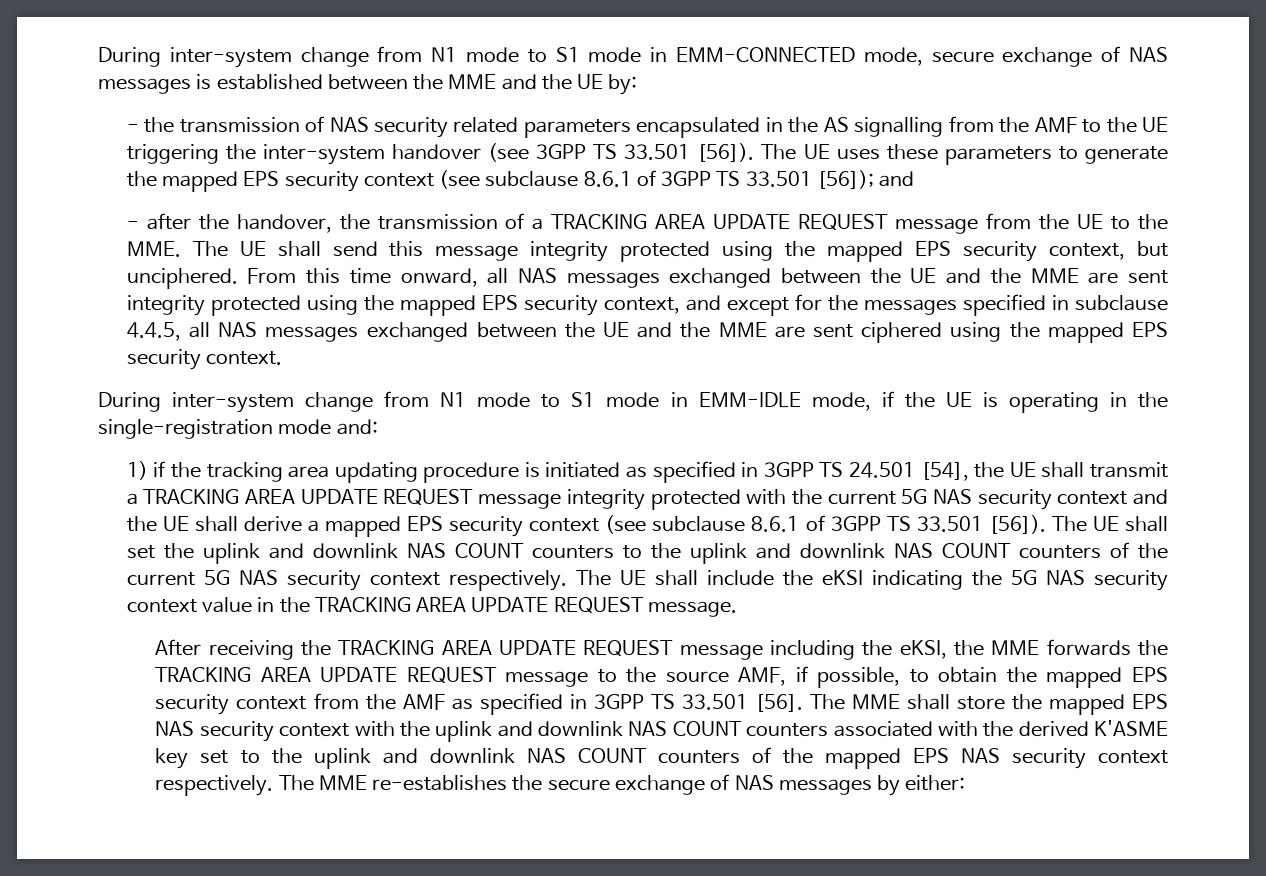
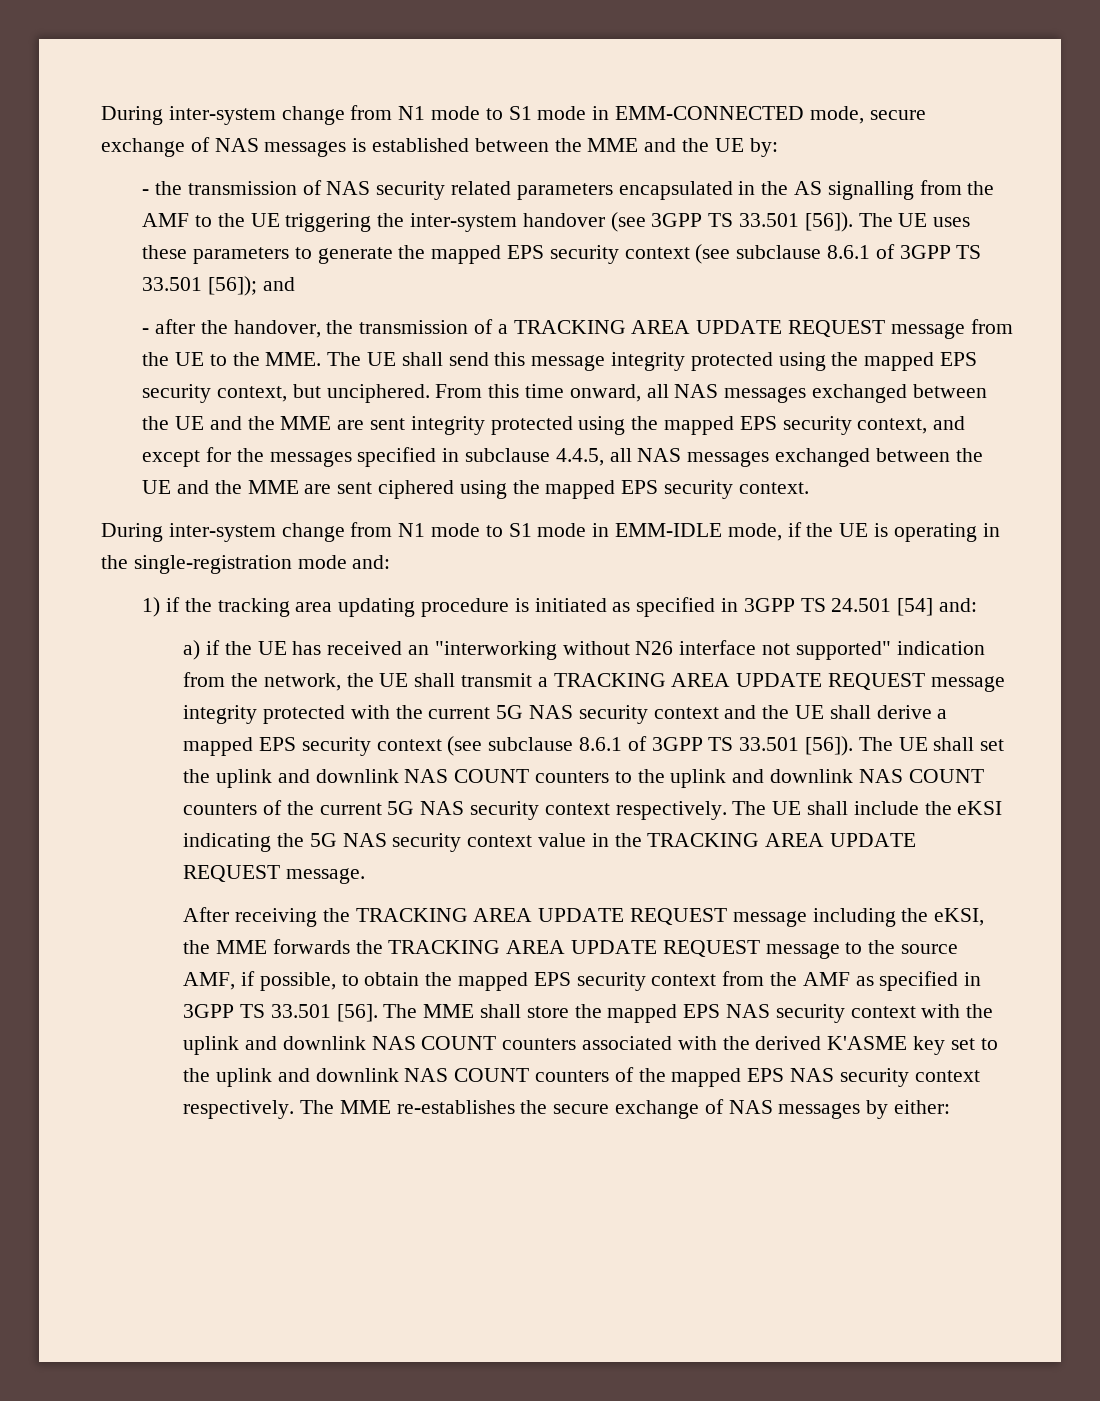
[920,462,969,481] [54], -> [897,598,977,616] [183,640,985,660] [183,672,341,691] [54] and: // a) if the UE has received an "interworking without N26 interface not supported" indication from the network,

